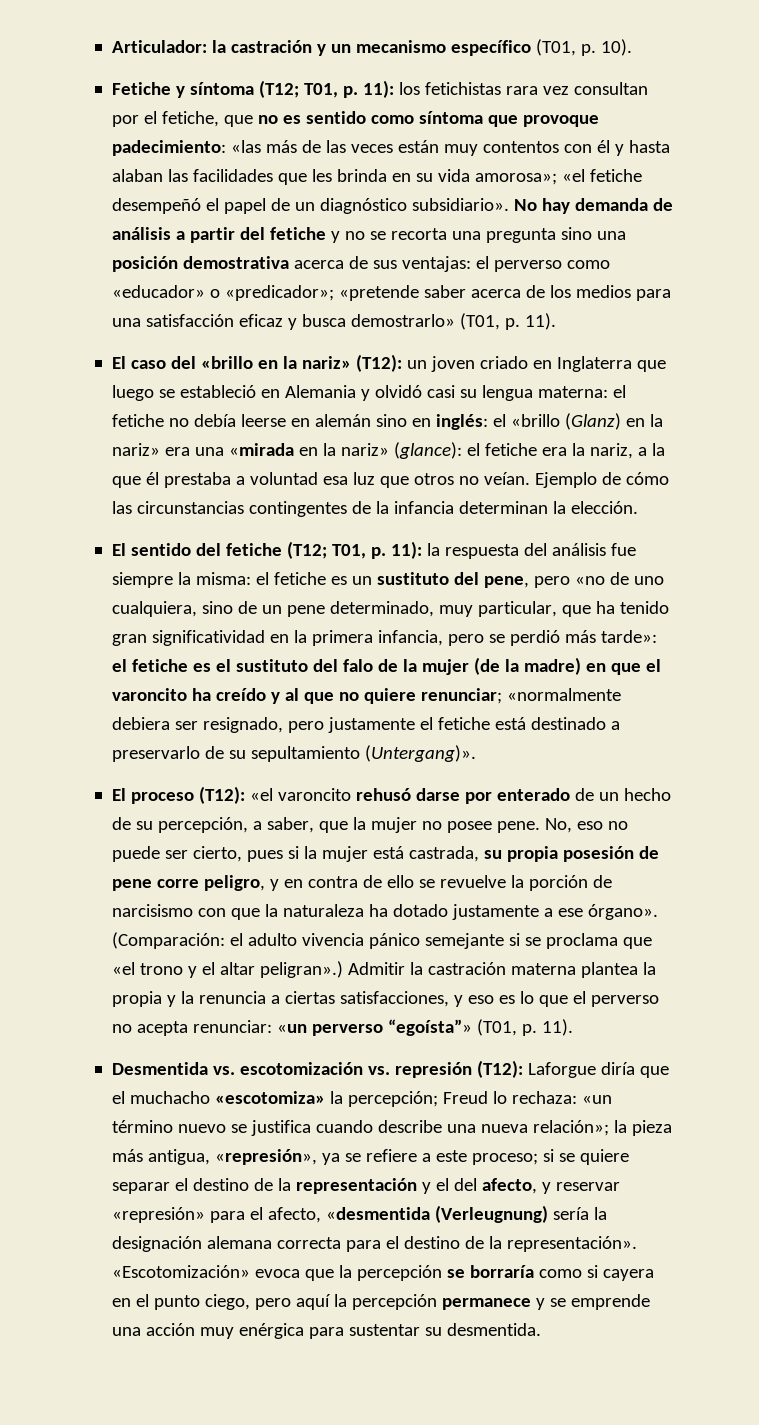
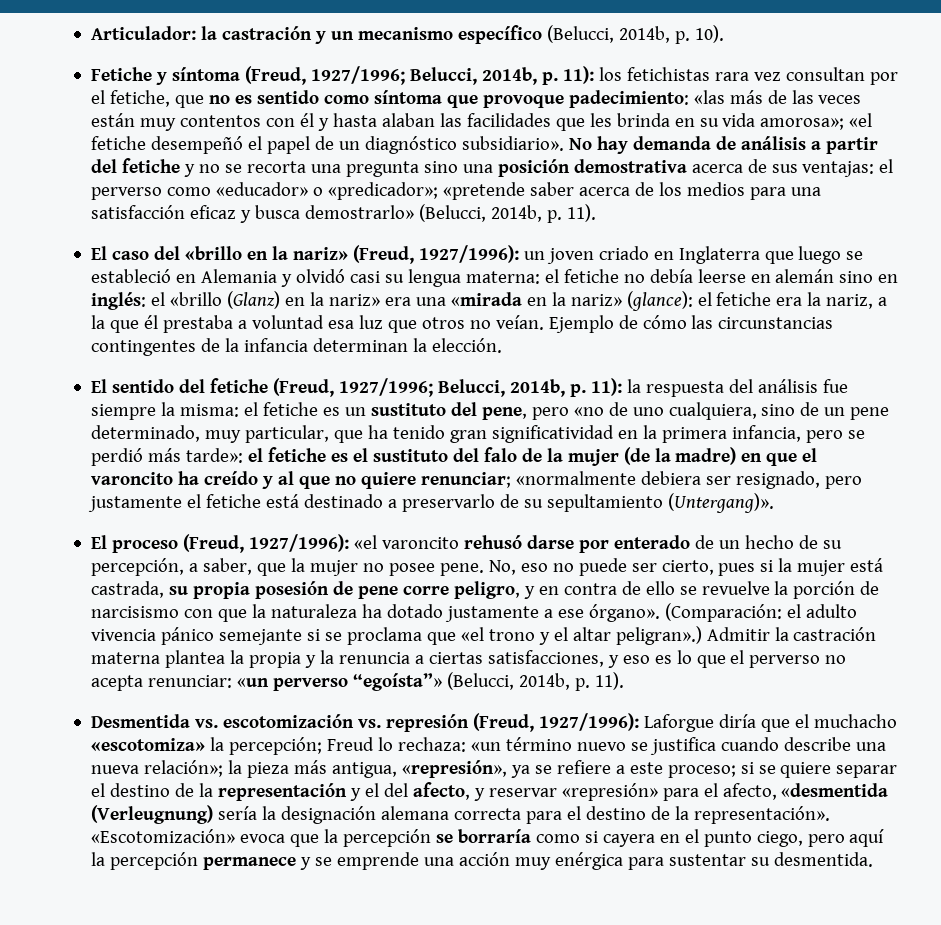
[535,39,576,56] (T01, -> [546,25,670,43] (Belucci, 2014b,
[258,80,338,98] (T12; T01, -> [244,66,537,85] (Freud, 1927/1996; Belucci, 2014b,
[459,313,500,330] (T01, -> [418,204,542,222] (Belucci, 2014b,
[355,354,402,372] (T12): -> [352,245,519,264] (Freud, 1927/1996):
[286,541,366,559] (T12; T01, -> [272,378,565,397] (Freud, 1927/1996; Belucci, 2014b,
[198,786,245,804] (T12): -> [182,534,349,553] (Freud, 1927/1996):
[476,1019,517,1036] (T01, -> [446,672,570,690] (Belucci, 2014b,
[476,1060,523,1078] (T12): -> [472,713,639,732] (Freud, 1927/1996):

